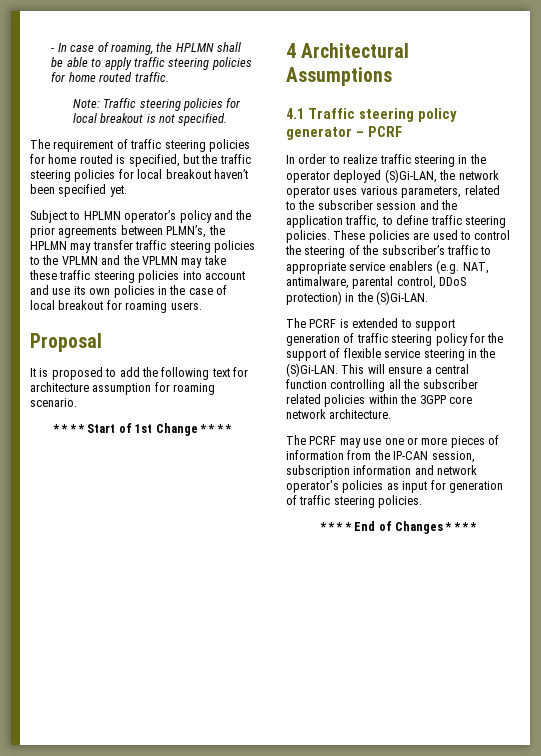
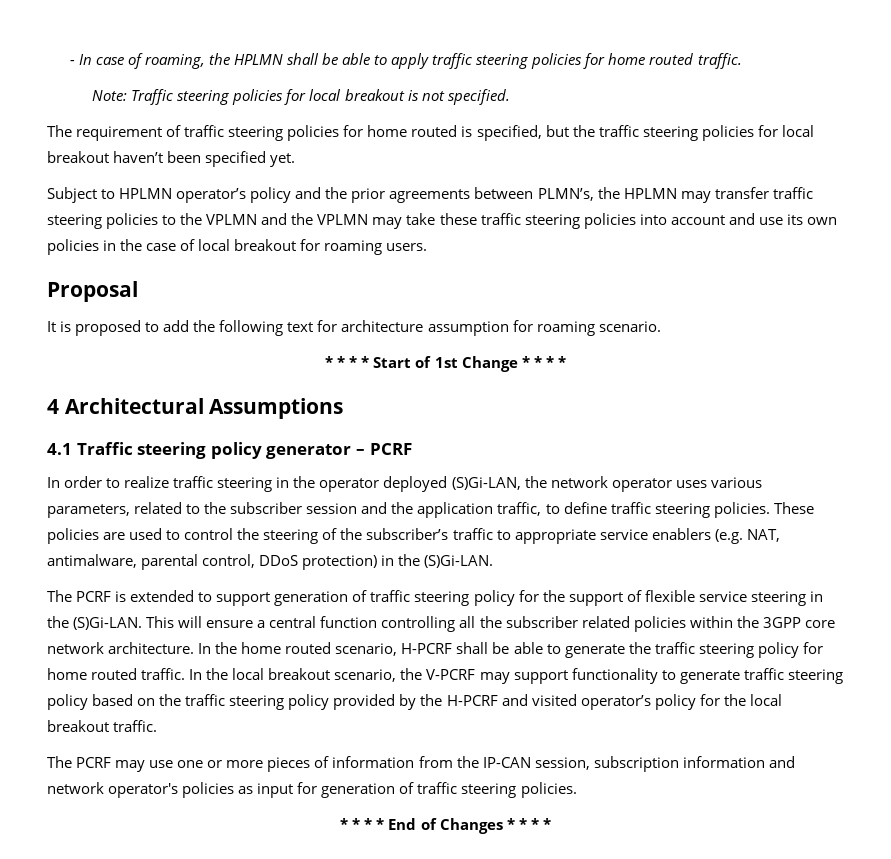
(392, 414) none -> [198,642,823,658] [47,668,843,684] [47,694,782,710] [47,720,158,732] In the home routed scenario, H-PCRF shall be able to generate the traffic steering policy for home routed traffic. In the local breakout scenario, the V-PCRF may support functionality to generate traffic steering policy based on the traffic steering policy provided by the H-PCRF and visited operator’s policy for the local breakout traffic.

